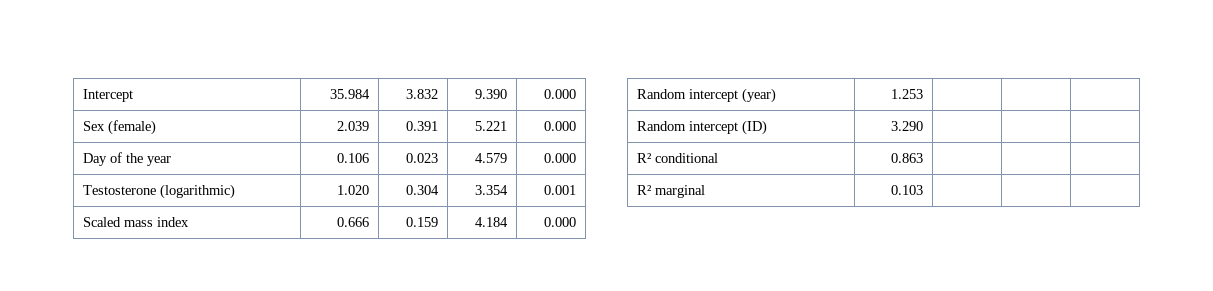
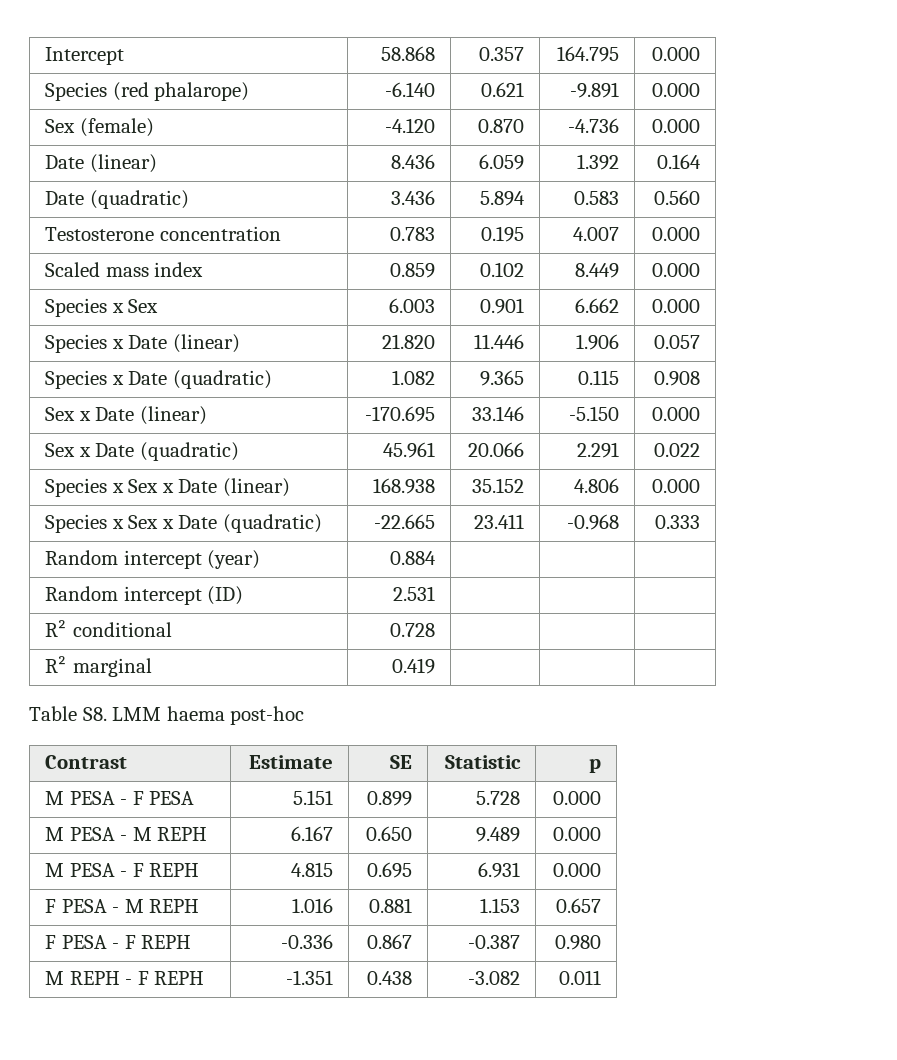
[330,89,371,99] [406,89,439,99] [475,89,508,99] [544,89,577,99] [82,120,156,135] [337,121,370,131] [406,121,439,131] [475,121,508,131] [544,121,577,131] [82,152,171,166] [337,153,370,163] [406,153,439,163] [475,153,508,163] [544,153,577,163] [82,184,235,199] [337,185,370,195] [406,185,440,195] [475,185,509,195] [544,185,577,195] [82,217,189,227] [337,217,370,227] [406,217,439,227] [475,217,509,227] [544,217,577,227] 35.984 | 3.832 | 9.390 | 0.000 // Sex (female) | 2.039 | 0.391 | 5.221 | 0.000 // Day of the year | 0.106 | 0.023 | 4.579 | 0.000 // Testosterone (logarithmic) | 1.020 | 0.304 | 3.354 | 0.001 // Scaled mass index | 0.666 | 0.159 | 4.184 | 0.000 -> [380,46,435,61] [478,47,524,61] [556,46,619,62] [651,47,700,61] [45,82,250,101] [384,82,435,97] [480,82,524,97] [569,82,619,98] [651,83,700,97] [45,118,154,137] [384,118,435,133] [477,119,524,133] [567,118,619,133] [651,119,700,133] [45,154,157,173] [390,154,435,169] [478,154,524,170] [576,154,619,170] [656,154,701,169] [45,190,189,209] [390,190,435,205] [479,191,525,206] [573,191,619,205] [653,190,700,205] [45,226,281,241] [389,227,435,241] [480,226,524,242] [572,227,619,241] [651,227,700,241] [45,262,204,277] [389,263,435,278] [479,262,524,277] [574,263,619,278] [651,263,700,277] [45,298,159,317] [388,298,435,313] [479,298,524,314] [574,298,619,313] [651,299,700,313] [45,334,240,353] [381,334,435,349] [473,334,524,349] [575,334,619,350] [653,335,700,349] [45,370,272,389] [391,370,435,385] [479,370,524,386] [577,370,619,385] [653,371,700,386] [45,406,207,425] [364,406,435,422] [471,406,524,421] [568,406,619,421] [651,407,700,421] [45,442,239,461] [382,442,435,458] [467,442,524,457] [576,442,619,458] [653,443,700,457] [45,478,290,497] [372,478,435,494] [471,478,524,493] [573,478,619,493] [651,479,700,493] [45,514,322,533] [373,514,435,529] [473,514,524,529] [566,514,619,530] [654,515,700,529] 58.868 | 0.357 | 164.795 | 0.000 // Species (red phalarope) | -6.140 | 0.621 | -9.891 | 0.000 // Sex (female) | -4.120 | 0.870 | -4.736 | 0.000 // Date (linear) | 8.436 | 6.059 | 1.392 | 0.164 // Date (quadratic) | 3.436 | 5.894 | 0.583 | 0.560 // Testosterone concentration | 0.783 | 0.195 | 4.007 | 0.000 // Scaled mass index | 0.859 | 0.102 | 8.449 | 0.000 // Species x Sex | 6.003 | 0.901 | 6.662 | 0.000 // Species x Date (linear) | 21.820 | 11.446 | 1.906 | 0.057 // Species x Date (quadratic) | 1.082 | 9.365 | 0.115 | 0.908 // Sex x Date (linear) | -170.695 | 33.146 | -5.150 | 0.000 // Sex x Date (quadratic) | 45.961 | 20.066 | 2.291 | 0.022 // Species x Sex x Date (linear) | 168.938 | 35.152 | 4.806 | 0.000 // Species x Sex x Date (quadratic) | -22.665 | 23.411 | -0.968 | 0.333
[891,89,924,99] 1.253 -> [389,551,436,565] 0.884
[891,121,924,131] 3.290 -> [392,586,435,601] 2.531
[891,153,924,163] 0.863 -> [389,623,435,637] 0.728
[891,185,924,195] 0.103 | | | -> [391,658,435,674] [29,706,305,725] [45,755,128,769] [248,755,333,769] [389,755,412,769] [444,755,521,769] [588,759,601,773] [45,791,195,805] [292,790,333,805] [366,791,412,806] [475,791,520,805] [552,791,601,805] [45,827,208,841] [290,826,333,841] [365,826,412,841] [475,827,520,842] [552,827,601,841] [45,863,200,877] [290,862,333,877] [366,862,412,878] [477,862,520,878] [552,863,601,877] [45,899,200,913] [291,898,333,913] [368,898,412,913] [479,898,520,913] [555,898,601,913] [45,935,192,949] [280,934,333,949] [366,934,412,949] [467,935,520,949] [554,935,601,950] [45,971,205,985] [285,970,333,985] [366,971,412,985] [467,971,520,985] [558,970,601,985] 0.419 | | | // Table S8. LMM haema post-hoc // Contrast | Estimate | SE | Statistic | p // M PESA - F PESA | 5.151 | 0.899 | 5.728 | 0.000 // M PESA - M REPH | 6.167 | 0.650 | 9.489 | 0.000 // M PESA - F REPH | 4.815 | 0.695 | 6.931 | 0.000 // F PESA - M REPH | 1.016 | 0.881 | 1.153 | 0.657 // F PESA - F REPH | -0.336 | 0.867 | -0.387 | 0.980 // M REPH - F REPH | -1.351 | 0.438 | -3.082 | 0.011

